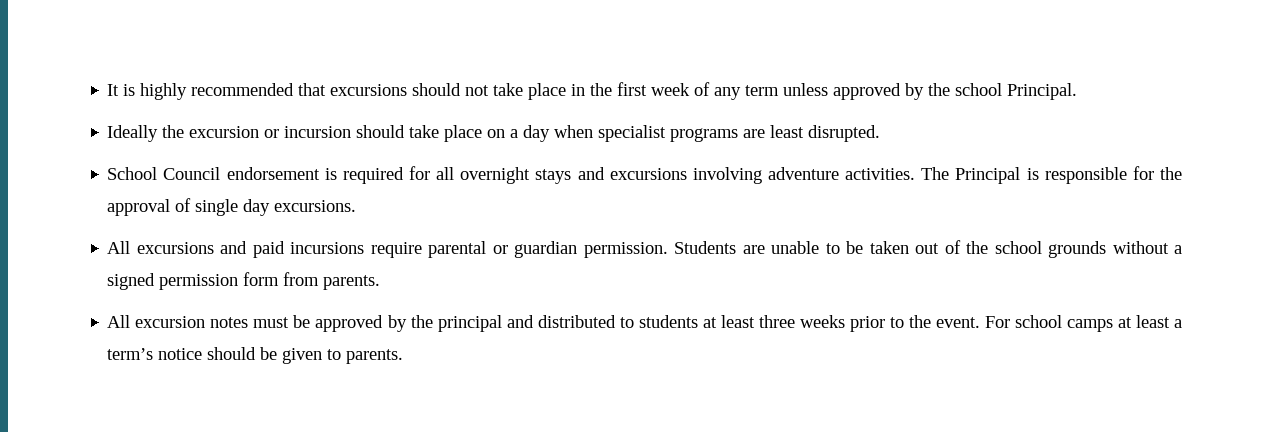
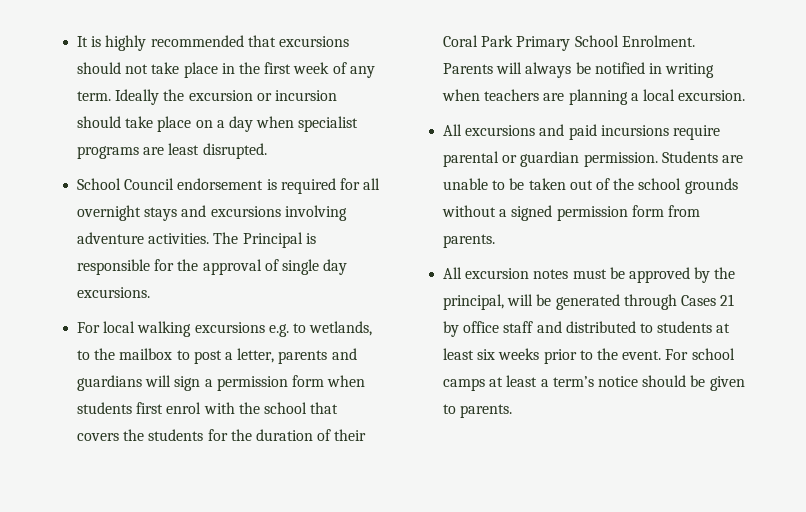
[745,83,1078,100] term unless approved by the school Principal. // -> [77,91,112,101] term.
(357, 206) none -> [77,321,373,337] [77,348,357,364] [77,375,366,391] [77,402,339,414] [77,429,367,441] [443,35,695,51] [443,62,715,78] [442,89,746,105] // For local walking excursions e.g. to wetlands, to the mailbox to post a letter, parents and guardians will sign a permission form when students first enrol with the school that covers the students for the duration of their Coral Park Primary School Enrolment. Parents will always be notified in writing when teachers are planning a local excursion.
[437,315,502,332] principal -> [443,294,735,310] [443,321,534,337] principal, will be generated through Cases 21 by office staff
[758,315,795,328] three -> [477,349,496,360] six

